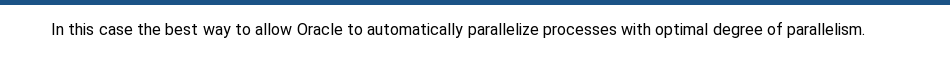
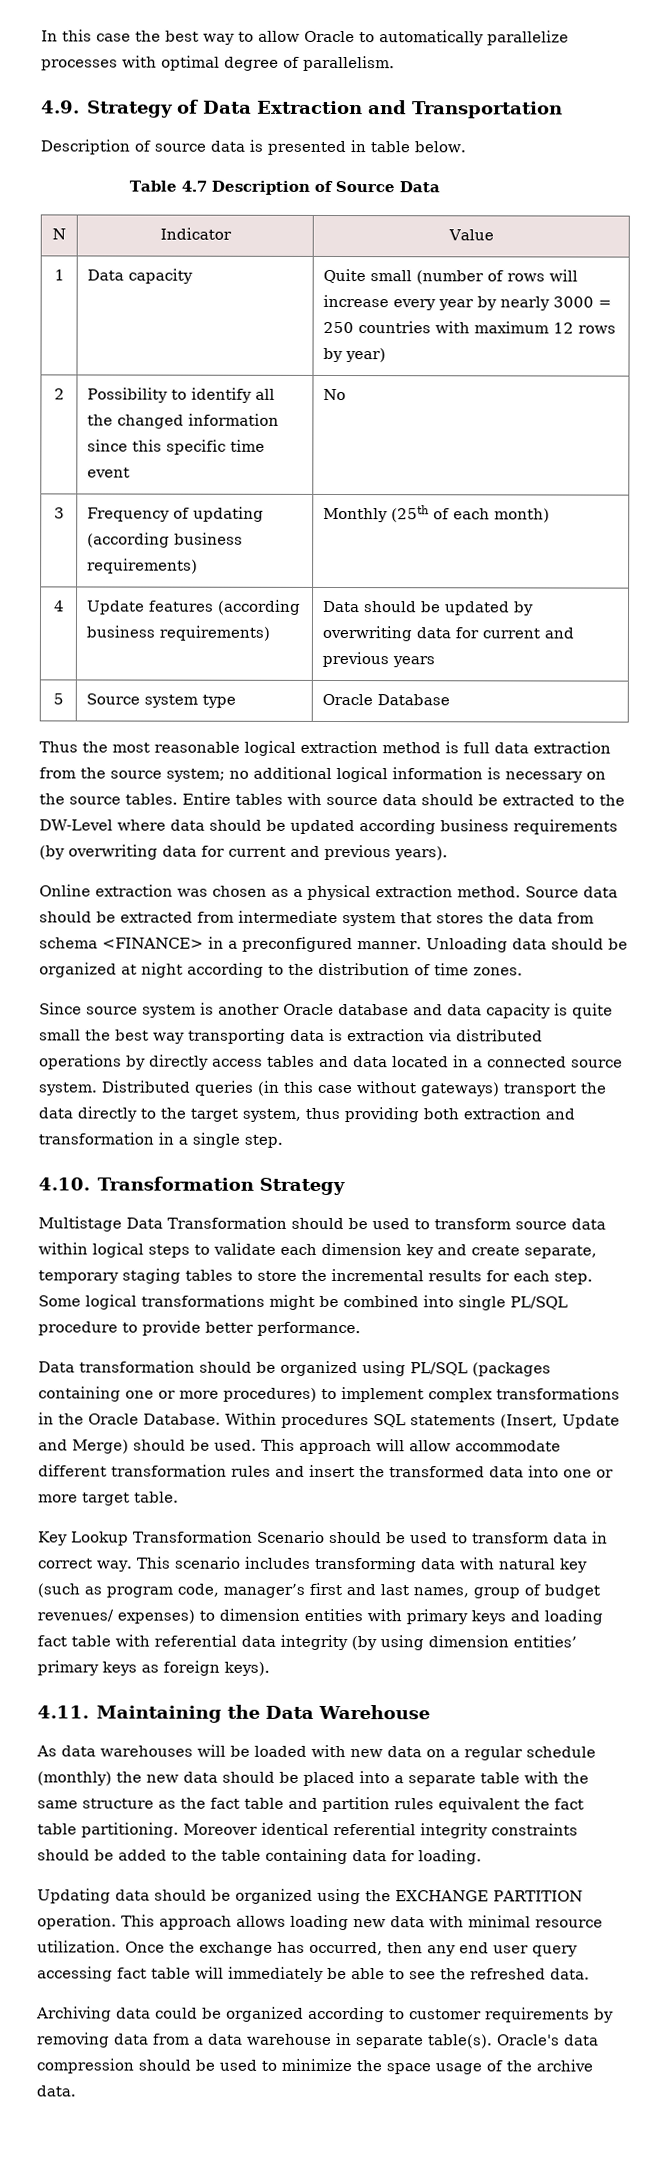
(866, 30) none -> [41,99,564,119] [40,139,466,156] [129,180,441,195] [52,228,66,240] [159,227,232,240] [447,229,494,241] [53,269,65,281] [87,268,194,284] [323,268,579,285] [323,294,613,311] [323,321,617,334] [323,347,387,363] [53,388,65,400] [87,387,276,403] [87,413,280,429] [87,439,266,455] [87,467,131,478] [323,388,347,401] [53,507,65,519] [87,506,265,522] [87,532,244,548] [87,558,199,574] [323,505,551,523] [53,600,65,612] [86,599,302,615] [86,625,271,641] [323,600,535,616] [322,625,575,642] [322,651,436,668] [52,693,64,705] [86,693,237,708] [322,693,451,706] [39,740,611,756] [39,766,606,783] [39,792,625,806] [39,819,618,835] [39,844,448,861] [39,884,618,901] [39,910,594,927] [39,936,628,953] [39,962,523,978] [39,1002,613,1019] [39,1028,543,1044] [39,1054,623,1070] [38,1080,607,1097] [38,1106,575,1123] [38,1132,283,1148] [38,1176,346,1196] [38,1216,606,1232] [38,1242,597,1259] [38,1268,593,1285] [38,1294,568,1311] [38,1320,361,1337] [38,1360,551,1377] [38,1386,620,1403] [38,1412,620,1429] [38,1438,561,1455] [38,1464,614,1478] [38,1491,179,1506] [38,1530,608,1546] [37,1556,588,1573] [37,1582,600,1599] [37,1608,603,1625] [37,1634,577,1651] [37,1660,270,1676] [37,1704,431,1723] [36,1744,596,1761] [37,1771,589,1787] [37,1796,584,1813] [37,1822,578,1839] [37,1848,482,1865] [37,1888,583,1905] [37,1914,603,1931] [37,1940,578,1957] [37,1966,590,1982] [36,2006,614,2023] [36,2032,599,2049] [36,2058,593,2075] [36,2085,76,2097] // 4.9. Strategy of Data Extraction and Transportation // Description of source data is presented in table below. // Table 4.7 Description of Source Data // N | Indicator | Value // 1 | Data capacity | Quite small (number of rows will increase every year by nearly 3000 = 250 countries with maximum 12 rows by year) // 2 | Possibility to identify all the changed information since this specific time event | No // 3 | Frequency of updating (according business requirements) | Monthly (25th of each month) // 4 | Update features (according business requirements) | Data should be updated by overwriting data for current and previous years // 5 | Source system type | Oracle Database // Thus the most reasonable logical extraction method is full data extraction from the source system; no additional logical information is necessary on the source tables. Entire tables with source data should be extracted to the DW-Level where data should be updated according business requirements (by overwriting data for current and previous years). // Online extraction was chosen as a physical extraction method. Source data should be extracted from intermediate system that stores the data from schema <FINANCE> in a preconfigured manner. Unloading data should be organized at night according to the distribution of time zones. // Since source system is another Oracle database and data capacity is quite small the best way transporting data is extraction via distributed operations by directly access tables and data located in a connected source system. Distributed queries (in this case without gateways) transport the data directly to the target system, thus providing both extraction and transformation in a single step. // 4.10. Transformation Strategy // Multistage Data Transformation should be used to transform source data within logical steps to validate each dimension key and create separate, temporary staging tables to store the incremental results for each step. Some logical transformations might be combined into single PL/SQL procedure to provide better performance. // Data transformation should be organized using PL/SQL (packages containing one or more procedures) to implement complex transformations in the Oracle Database. Within procedures SQL statements (Insert, Update and Merge) should be used. This approach will allow accommodate different transformation rules and insert the transformed data into one or more target table. // Key Lookup Transformation Scenario should be used to transform data in correct way. This scenario includes transforming data with natural key (such as program code, manager’s first and last names, group of budget revenues/ expenses) to dimension entities with primary keys and loading fact table with referential data integrity (by using dimension entities’ primary keys as foreign keys). // 4.11. Maintaining the Data Warehouse // As data warehouses will be loaded with new data on a regular schedule (monthly) the new data should be placed into a separate table with the same structure as the fact table and partition rules equivalent the fact table partitioning. Moreover identical referential integrity constraints should be added to the table containing data for loading. // Updating data should be organized using the EXCHANGE PARTITION operation. This approach allows loading new data with minimal resource utilization. Once the exchange has occurred, then any end user query accessing fact table will immediately be able to see the refreshed data. // Archiving data could be organized according to customer requirements by removing data from a data warehouse in separate table(s). Oracle's data compression should be used to minimize the space usage of the archive data.

